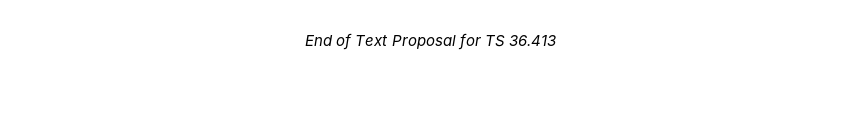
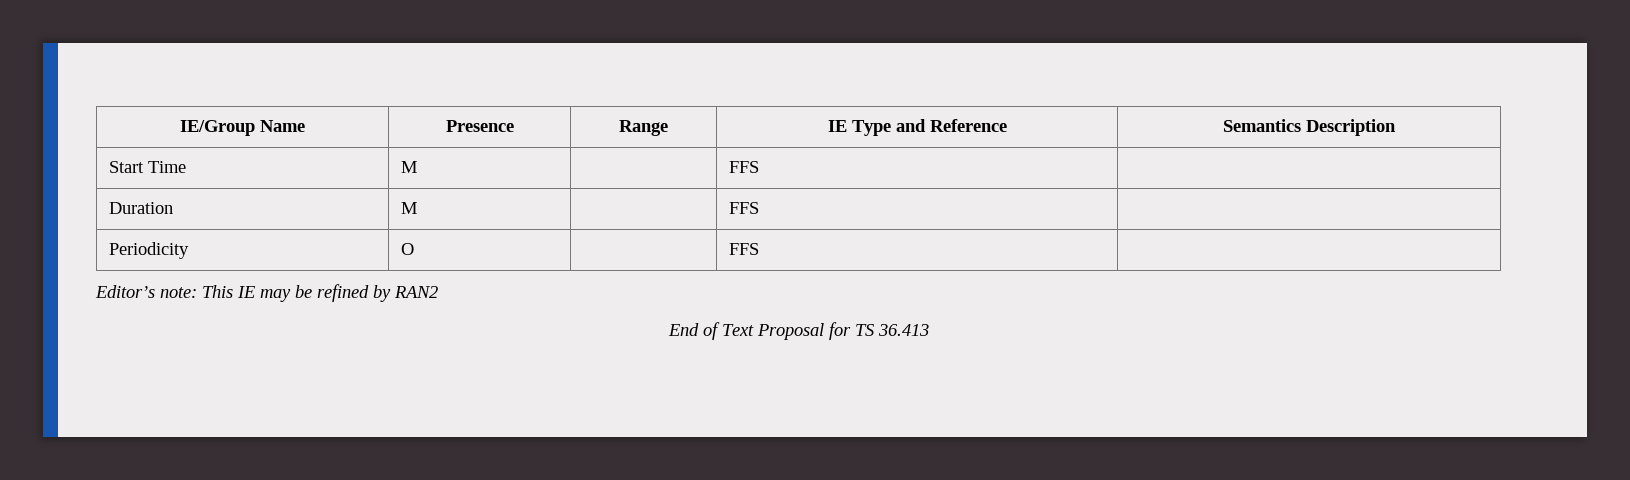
(305, 40) none -> [180,120,305,136] [445,120,514,132] [619,120,668,136] [827,119,1007,136] [1223,119,1396,136] [109,161,187,173] [401,161,418,173] [729,161,760,173] [109,202,174,214] [401,202,418,214] [729,202,760,214] [109,242,190,259] [401,243,415,255] [729,243,760,255] [95,284,438,302] IE/Group Name | Presence | Range | IE Type and Reference | Semantics Description // Start Time | M | | FFS | // Duration | M | | FFS | // Periodicity | O | | FFS | // Editor’s note: This IE may be refined by RAN2 //

